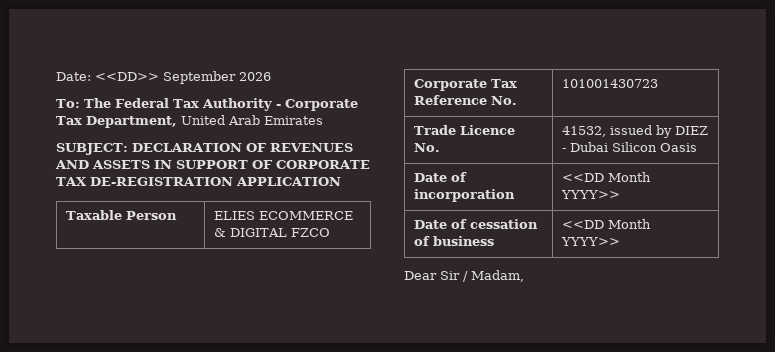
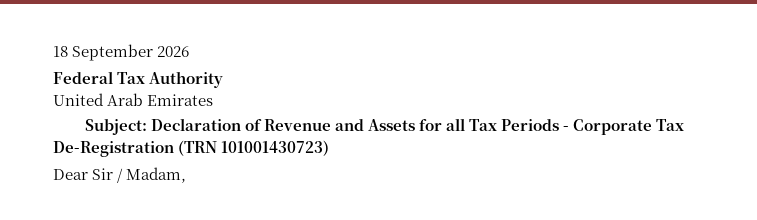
[56,72,159,81] Date: <<DD>> -> [53,46,68,57] 18
[56,98,111,108] To: The -> (190, 51) none
[275,99,358,111] [56,116,177,128] - Corporate Tax Department, -> (224, 79) //
[56,143,353,155] [55,160,370,169] [56,177,341,186] [65,210,177,220] [213,211,353,220] [213,228,330,237] [413,79,517,91] [413,95,517,105] [561,79,658,88] [413,125,515,135] [413,143,440,152] [561,125,708,138] [561,142,697,152] [413,172,467,182] [413,189,515,202] [561,172,651,182] [560,190,620,199] [413,219,538,229] [413,236,494,246] [561,219,651,229] [560,237,620,246] SUBJECT: DECLARATION OF REVENUES AND ASSETS IN SUPPORT OF CORPORATE TAX DE-REGISTRATION APPLICATION // Taxable Person | ELIES ECOMMERCE & DIGITAL FZCO // Corporate Tax Reference No. | 101001430723 // Trade Licence No. | 41532, issued by DIEZ - Dubai Silicon Oasis // Date of incorporation | <<DD Month YYYY>> // Date of cessation of business | <<DD Month YYYY>> -> [84,118,685,135] [53,140,330,157] Subject: Declaration of Revenue and Assets for all Tax Periods - Corporate Tax De-Registration (TRN 101001430723)

